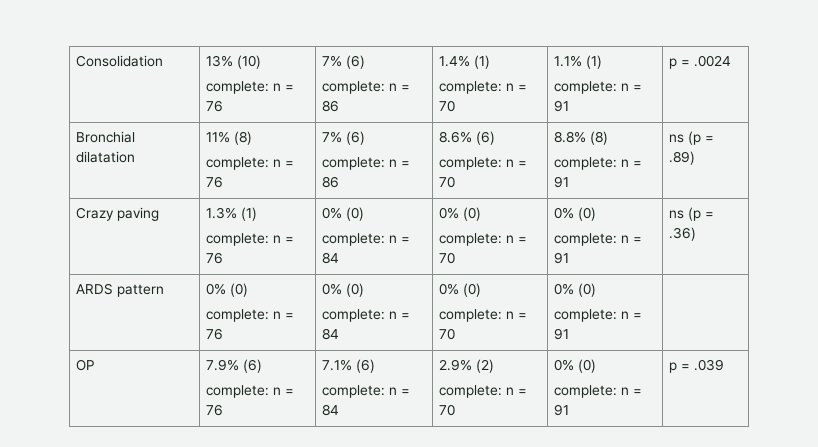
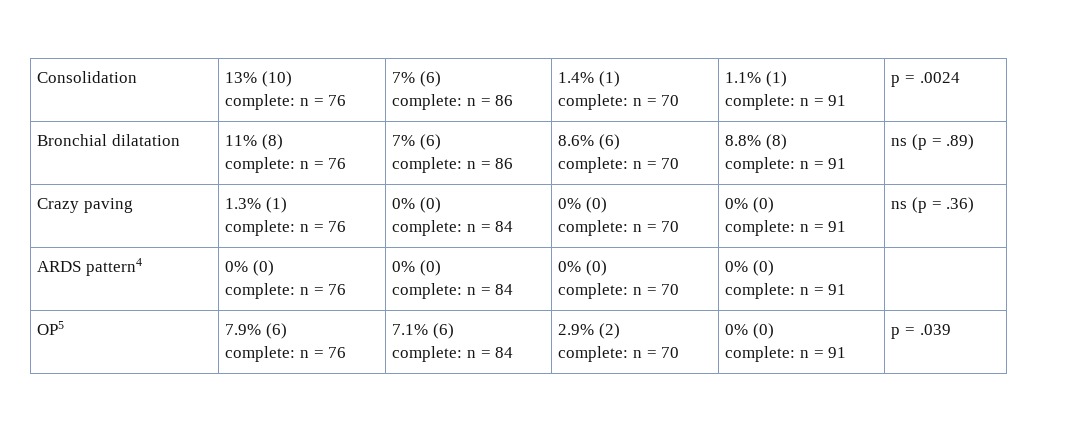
[117,284,165,297] pattern -> [86,258,143,276] pattern4
[76,359,95,371] OP -> [37,321,65,335] OP5

